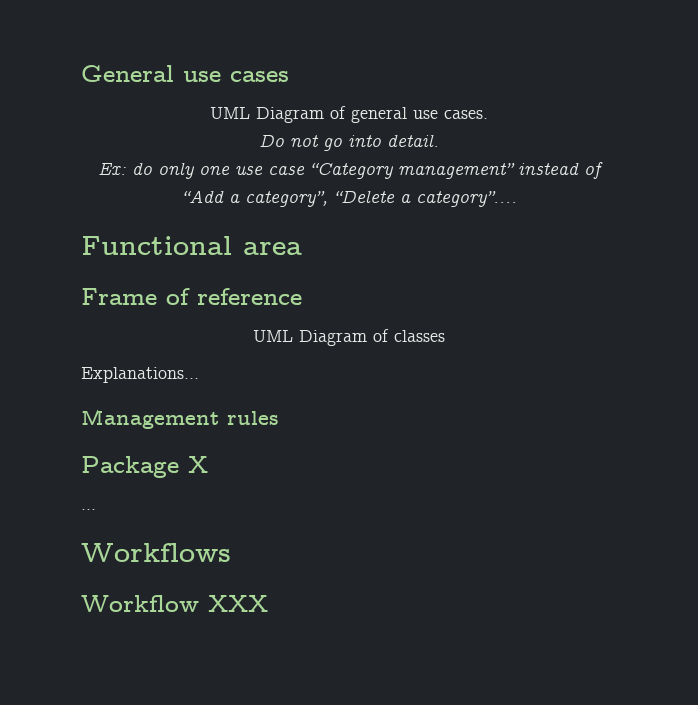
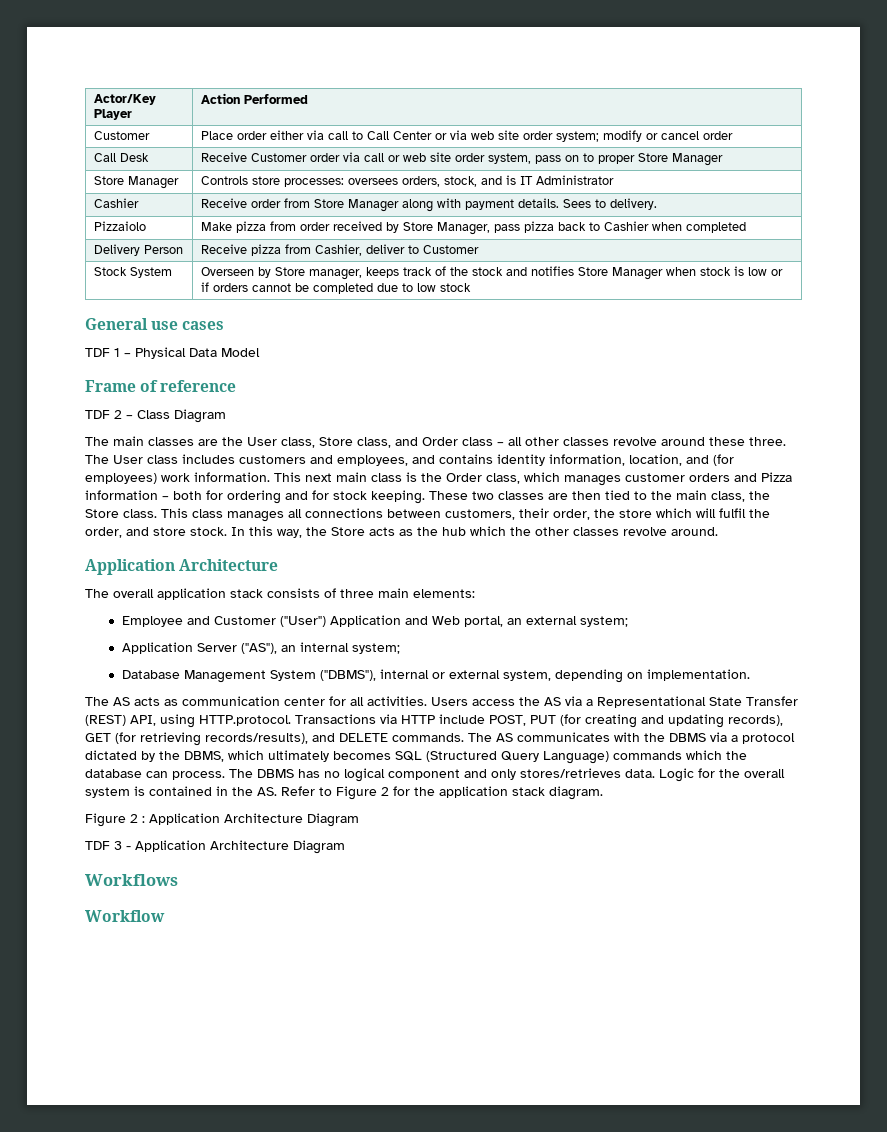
[81,65,289,82] [210,106,488,123] [259,134,439,151] [98,162,603,179] [181,190,517,207] [81,236,302,255] [81,288,302,305] [253,329,445,346] [81,367,199,383] [81,409,279,429] [81,456,208,478] [81,509,96,510] General use cases // UML Diagram of general use cases. // Do not go into detail. // Ex: do only one use case “Category management” instead of “Add a category”, “Delete a category”.... // Functional area // Frame of reference // UML Diagram of classes // Explanations… // Management rules // Package X // … -> [93,94,156,105] [93,109,132,120] [200,93,308,104] [93,131,150,140] [200,130,733,142] [93,153,149,162] [200,152,723,166] [93,176,179,189] [200,175,614,187] [93,198,139,208] [200,198,657,212] [93,221,146,231] [200,221,746,235] [93,244,183,256] [200,244,479,256] [93,267,172,278] [200,266,783,280] [200,282,471,294] [85,318,225,330] [85,347,260,359] [85,380,237,392] [85,409,226,423] [85,436,786,448] [85,454,734,466] [85,472,792,486] [85,490,770,504] [85,508,770,522] [85,526,718,538] [85,559,279,575] [85,588,475,600] [121,615,628,627] [121,642,400,654] [121,669,750,683] [85,696,798,708] [85,714,783,728] [85,732,795,746] [85,750,747,764] [85,768,785,782] [85,786,603,800] [85,813,359,827] [85,840,345,854] Actor/Key Player | Action Performed // Customer | Place order either via call to Call Center or via web site order system; modify or cancel order // Call Desk | Receive Customer order via call or web site order system, pass on to proper Store Manager // Store Manager | Controls store processes: oversees orders, stock, and is IT Administrator // Cashier | Receive order from Store Manager along with payment details. Sees to delivery. // Pizzaiolo | Make pizza from order received by Store Manager, pass pizza back to Cashier when completed // Delivery Person | Receive pizza from Cashier, deliver to Customer // Stock System | Overseen by Store manager, keeps track of the stock and notifies Store Manager when stock is low or if orders cannot be completed due to low stock // General use cases // TDF 1 – Physical Data Model // Frame of reference // TDF 2 – Class Diagram // The main classes are the User class, Store class, and Order class – all other classes revolve around these three. The User class includes customers and employees, and contains identity information, location, and (for employees) work information. This next main class is the Order class, which manages customer orders and Pizza information – both for ordering and for stock keeping. These two classes are then tied to the main class, the Store class. This class manages all connections between customers, their order, the store which will fulfil the order, and store stock. In this way, the Store acts as the hub which the other classes revolve around. // Application Architecture // The overall application stack consists of three main elements: // Employee and Customer ("User") Application and Web portal, an external system; // Application Server ("AS"), an internal system; // Database Management System ("DBMS"), internal or external system, depending on implementation. // The AS acts as communication center for all activities. Users access the AS via a Representational State Transfer (REST) API, using HTTP.protocol. Transactions via HTTP include POST, PUT (for creating and updating records), GET (for retrieving records/results), and DELETE commands. The AS communicates with the DBMS via a protocol dictated by the DBMS, which ultimately becomes SQL (Structured Query Language) commands which the database can process. The DBMS has no logical component and only stores/retrieves data. Logic for the overall system is contained in the AS. Refer to Figure 2 for the application stack diagram. // Figure 2 : Application Architecture Diagram // TDF 3 - Application Architecture Diagram
[208,595,268,612] XXX -> (165, 916) none

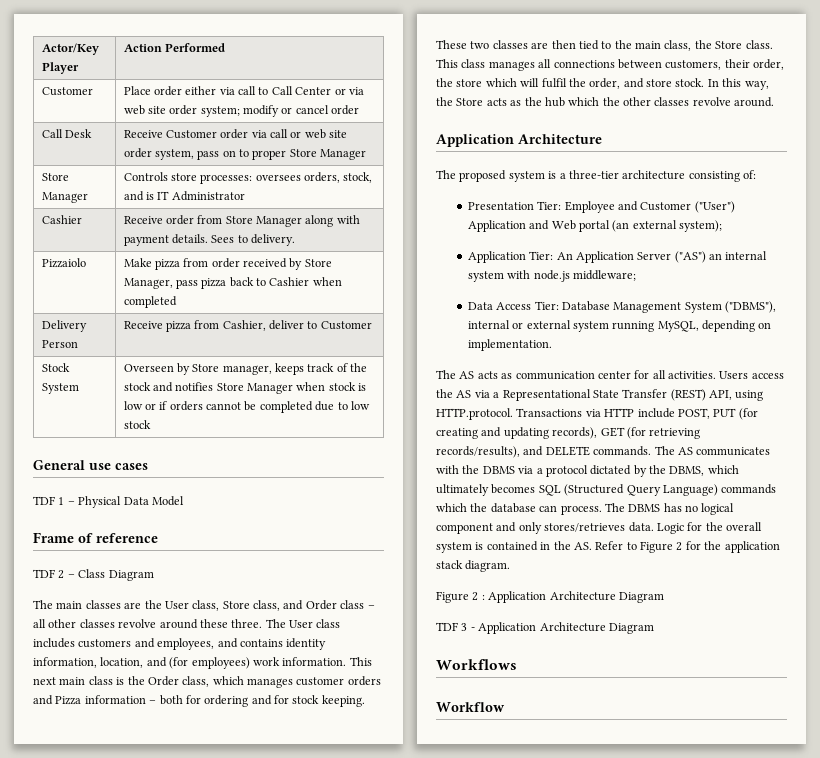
[113,588,475,600] overall application stack consists of three main elements: // -> [459,170,756,182] [467,201,562,210] proposed system is a three-tier architecture consisting of: // Presentation Tier:
[463,616,628,627] [121,642,400,654] portal, an external system; // Application Server ("AS"), an internal system; // -> [578,220,723,232] [467,251,768,263] [467,270,636,282] [467,301,559,310] portal (an external system); // Application Tier: An Application Server ("AS") an internal system with node.js middleware; // Data Access Tier:
[502,670,551,681] system, -> [572,321,699,332] system running MySQL,

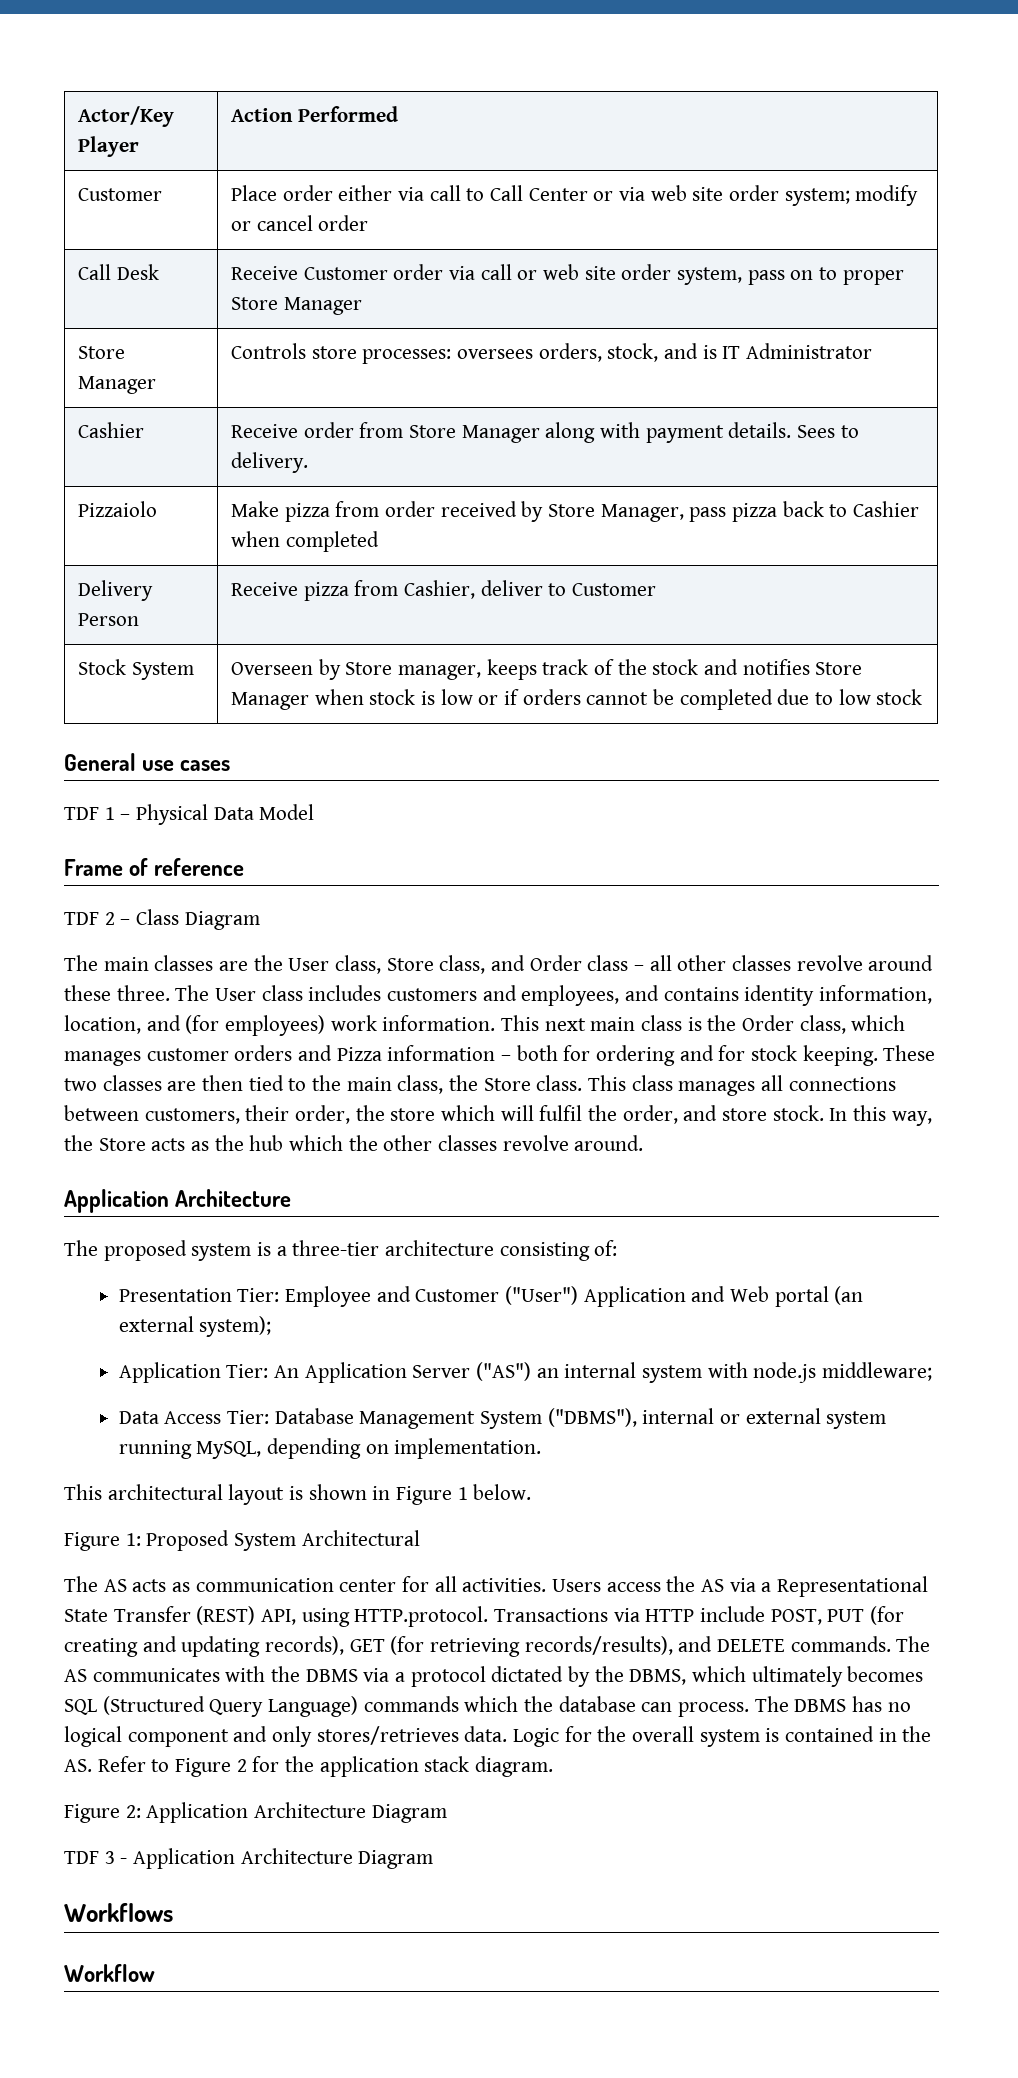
(552, 345) none -> [64,1484,532,1505] [64,1530,420,1551] // This architectural layout is shown in Figure 1 below. // Figure 1: Proposed System Architectural
[472,592,485,601] 2 : -> [125,1805,141,1818] 2:

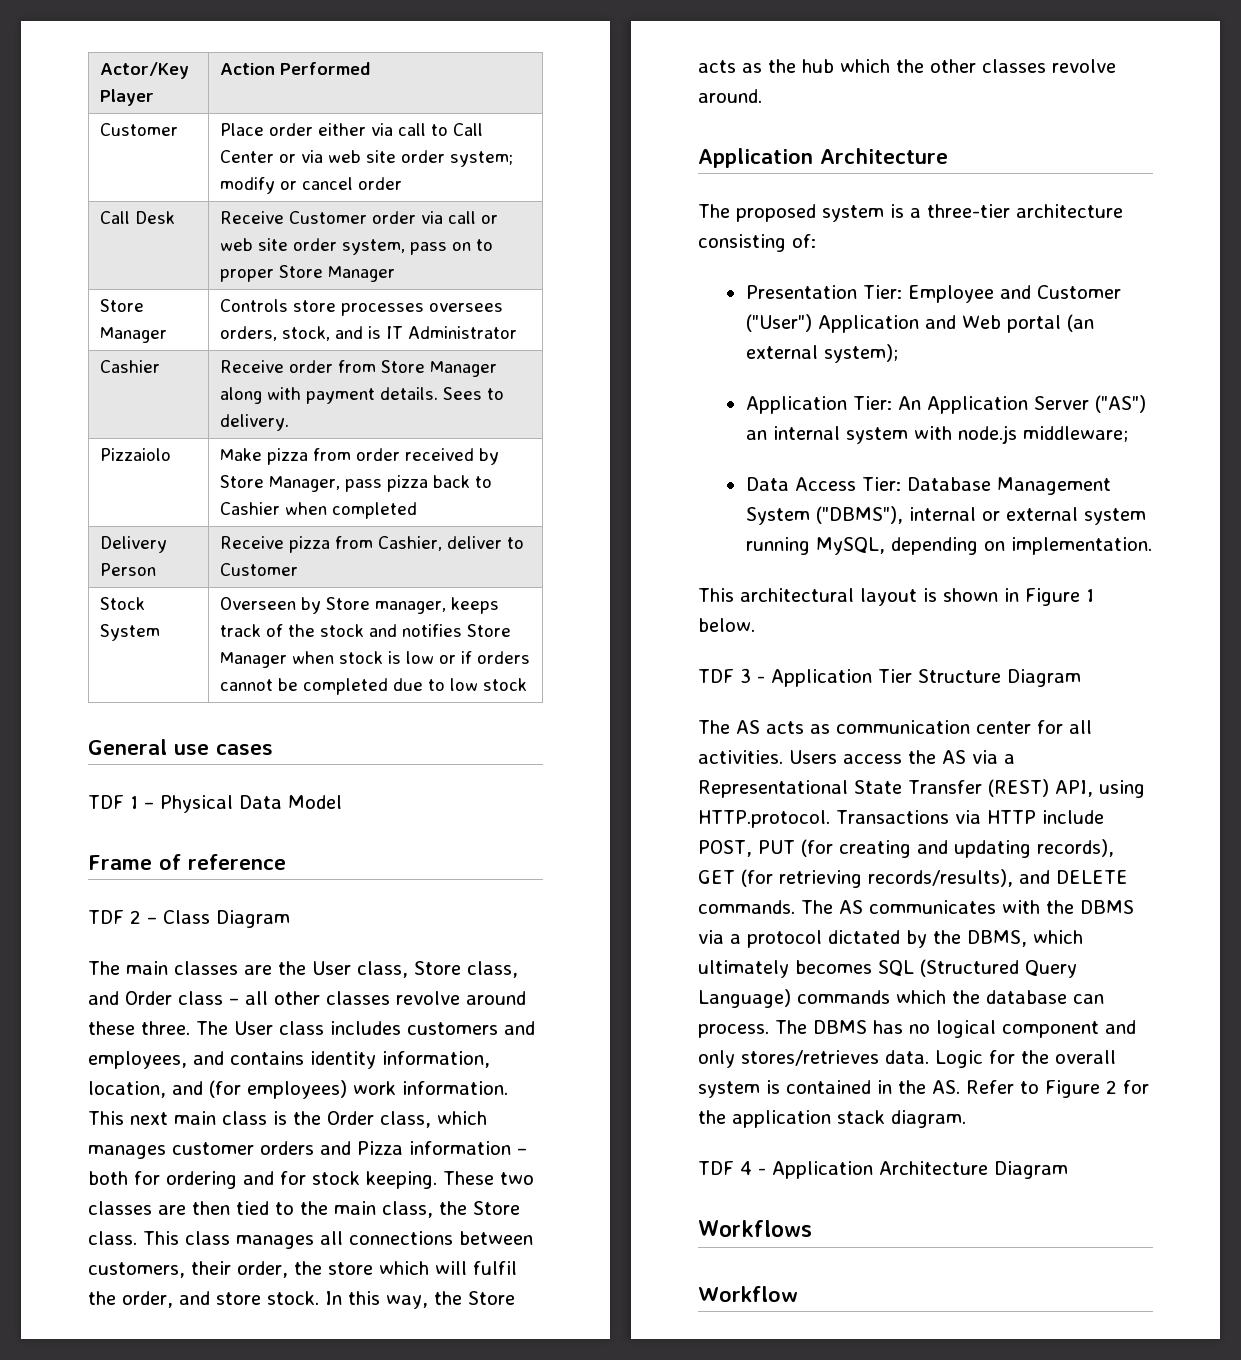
[362,349,452,364] processes: -> [340,303,424,316] processes
[64,1530,420,1551] Figure 1: Proposed System Architectural -> [698,668,1081,687] TDF 3 - Application Tier Structure Diagram
[64,1802,447,1823] [64,1851,115,1864] // Figure 2: Application Architecture Diagram // TDF 3 -> [698,1161,752,1175] // TDF 4

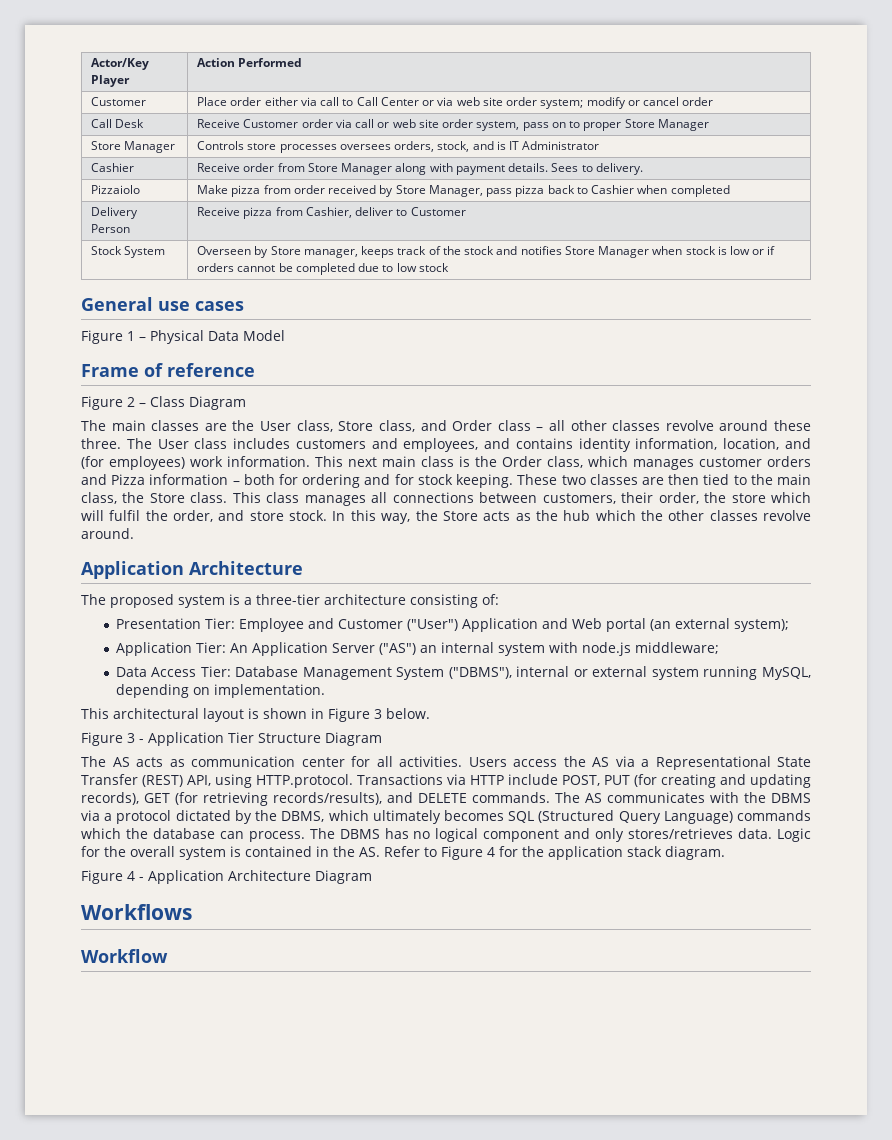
[88,795,124,809] TDF -> [81,330,123,344] Figure
[88,910,124,924] TDF -> [81,396,123,410] Figure
[1086,589,1094,602] 1 -> [374,709,382,719] 3
[698,669,734,683] TDF -> [81,732,123,746] Figure
[1106,1080,1117,1094] 2 -> [487,847,495,857] 4
[698,1161,734,1175] TDF -> [81,870,123,884] Figure

